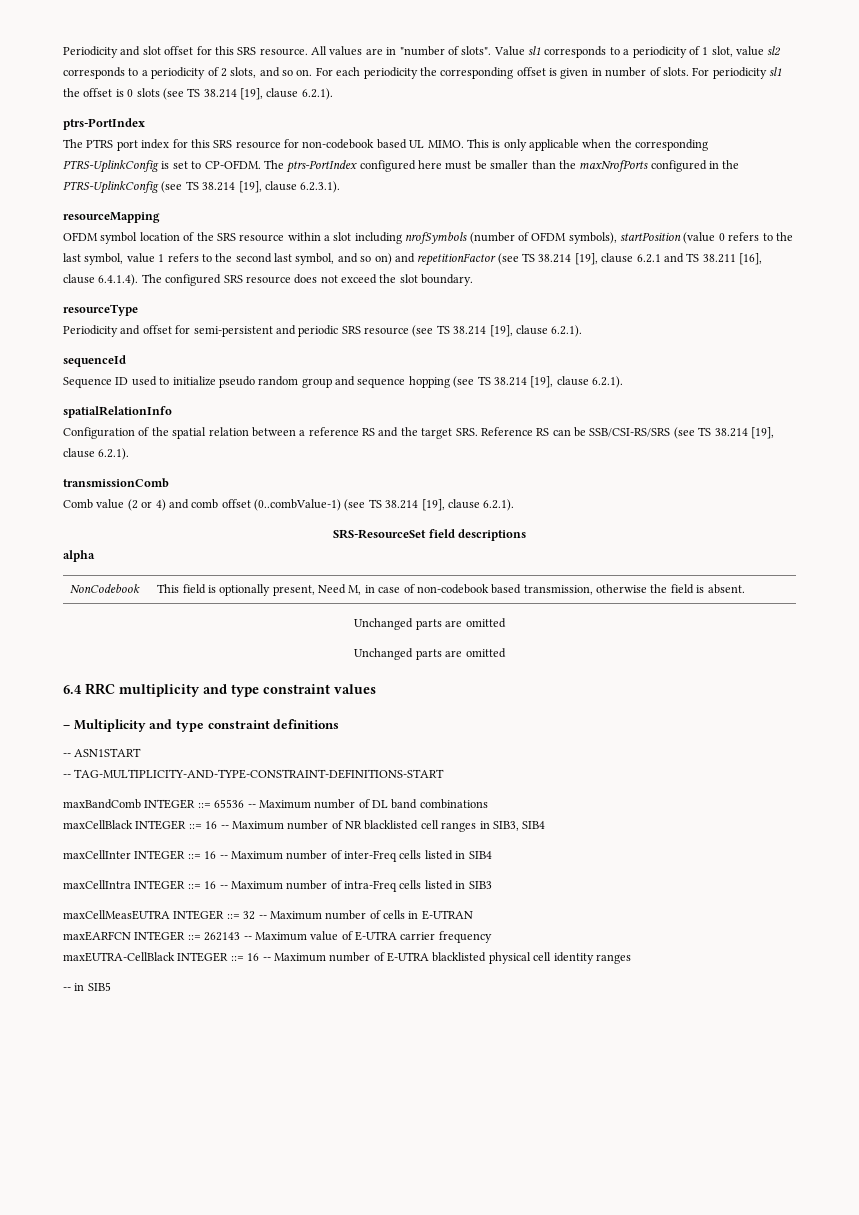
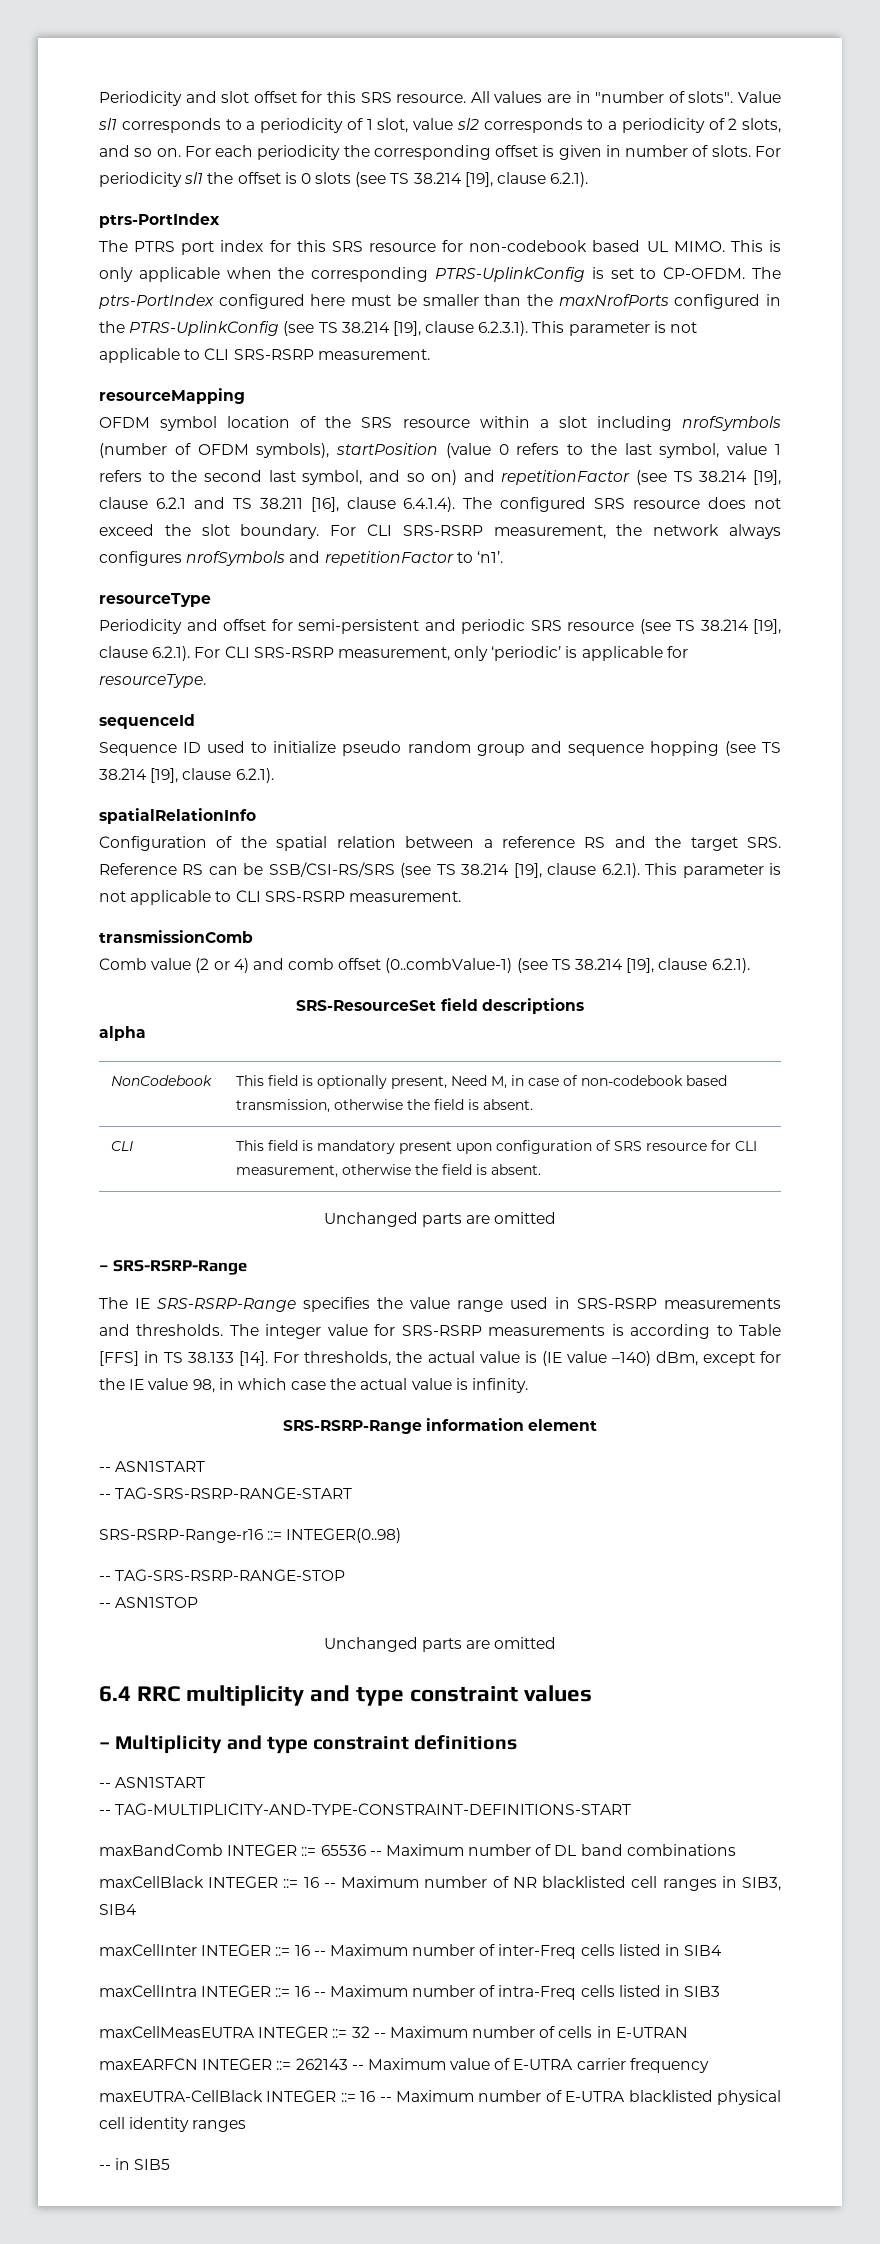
(341, 187) none -> [532,321,698,336] [99,348,430,363] This parameter is not applicable to CLI SRS-RSRP measurement.
(474, 280) none -> [330,524,781,539] [99,551,503,566] For CLI SRS-RSRP measurement, the network always configures nrofSymbols and repetitionFactor to ‘n1’.
(583, 331) none -> [194,646,688,661] [99,674,206,688] For CLI SRS-RSRP measurement, only ‘periodic’ is applicable for resourceType.
(130, 454) none -> [645,863,781,878] [99,890,461,905] This parameter is not applicable to CLI SRS-RSRP measurement.
[354,618,506,630] // Unchanged parts are omitted -> [111,1141,134,1151] [236,1140,758,1154] [236,1164,542,1178] [323,1212,557,1227] [99,1260,248,1275] [99,1297,781,1312] [99,1324,781,1339] [99,1351,781,1366] [99,1378,529,1393] [282,1418,598,1434] [99,1461,206,1472] [99,1487,353,1499] [99,1528,402,1543] [99,1569,346,1581] [99,1597,199,1608] // CLI | This field is mandatory present upon configuration of SRS resource for CLI measurement, otherwise the field is absent. // Unchanged parts are omitted // – SRS-RSRP-Range // The IE SRS-RSRP-Range specifies the value range used in SRS-RSRP measurements and thresholds. The integer value for SRS-RSRP measurements is according to Table [FFS] in TS 38.133 [14]. For thresholds, the actual value is (IE value –140) dBm, except for the IE value 98, in which case the actual value is infinity. // SRS-RSRP-Range information element // -- ASN1START // -- TAG-SRS-RSRP-RANGE-START // SRS-RSRP-Range-r16 ::= INTEGER(0..98) // -- TAG-SRS-RSRP-RANGE-STOP // -- ASN1STOP

